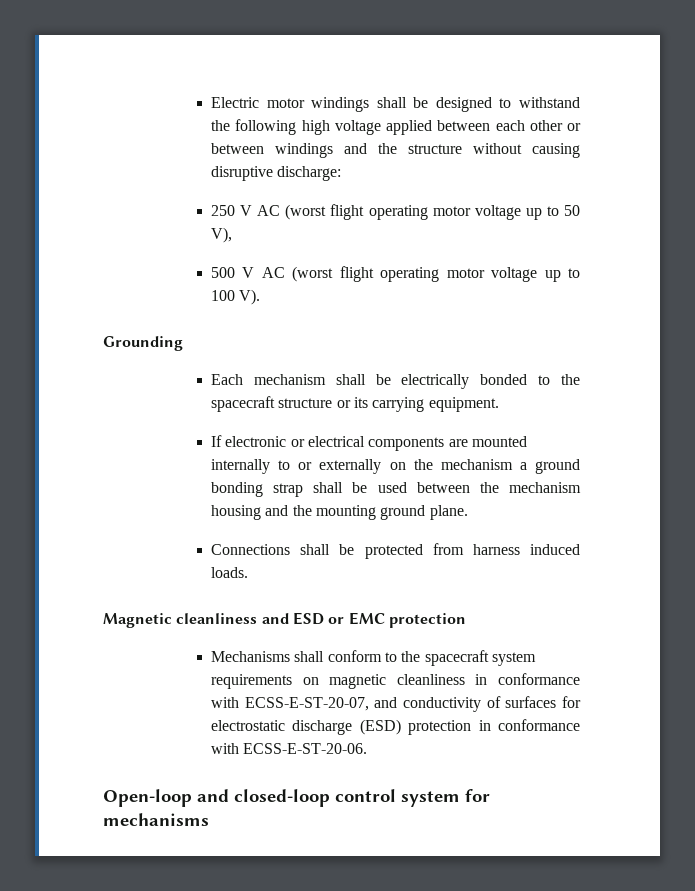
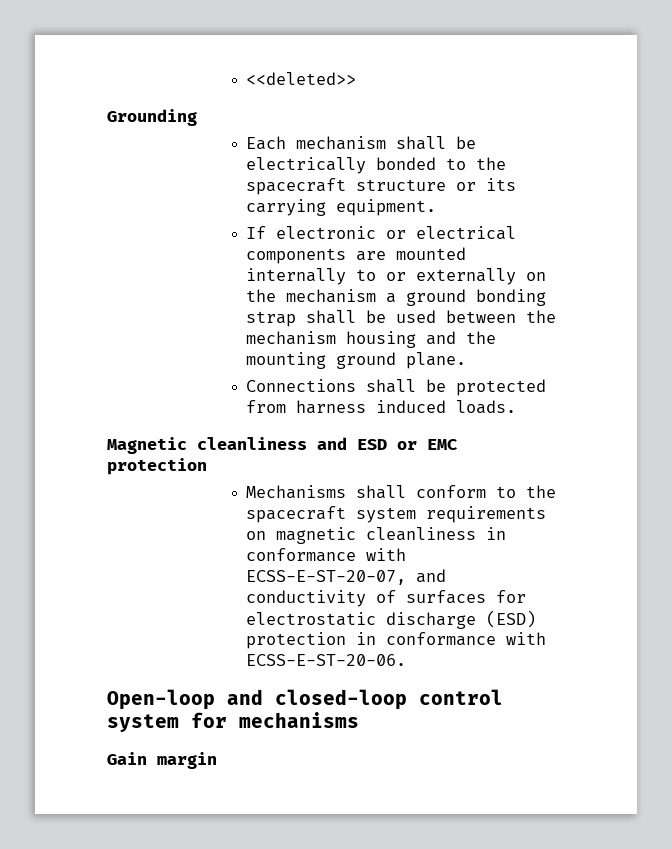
[210,97,580,112] [210,119,581,135] [210,143,580,158] [210,166,342,181] [210,204,580,220] [210,227,232,243] [210,266,581,282] [210,289,261,305] Electric motor windings shall be designed to withstand the following high voltage applied between each other or between windings and the structure without causing disruptive discharge: // 250 V AC (worst flight operating motor voltage up to 50 V), // 500 V AC (worst flight operating motor voltage up to 100 V). -> [246,72,357,85] <<deleted>>
(209, 819) none -> [107,752,217,769] // Gain margin

